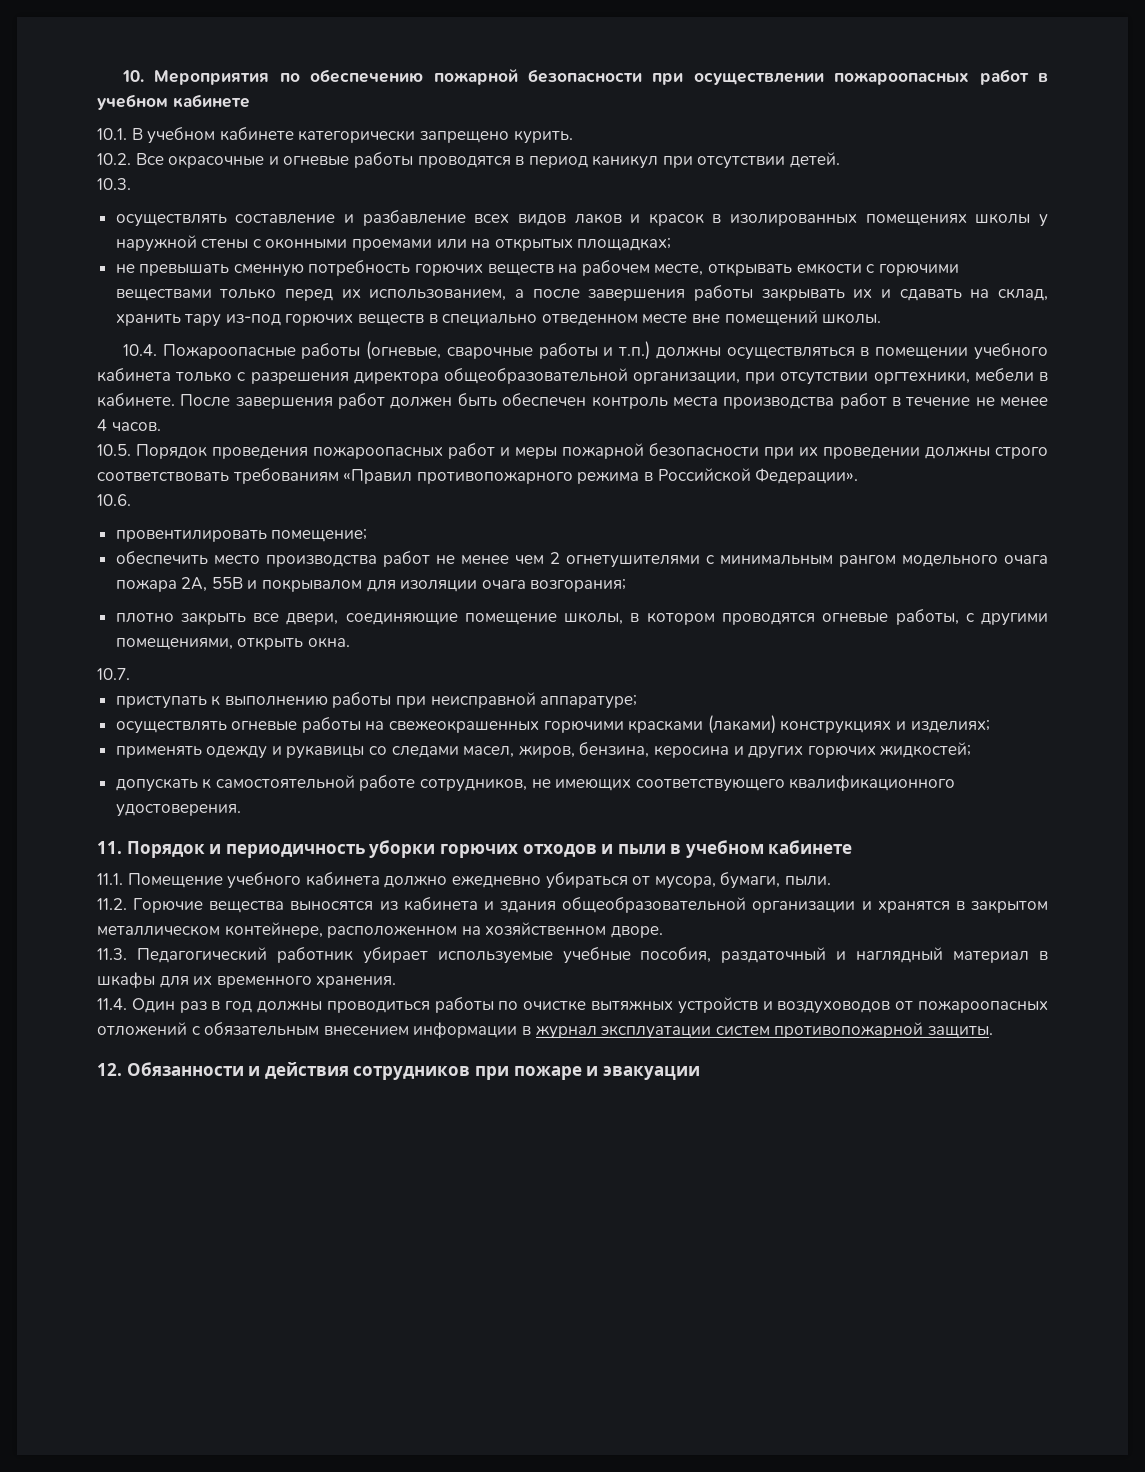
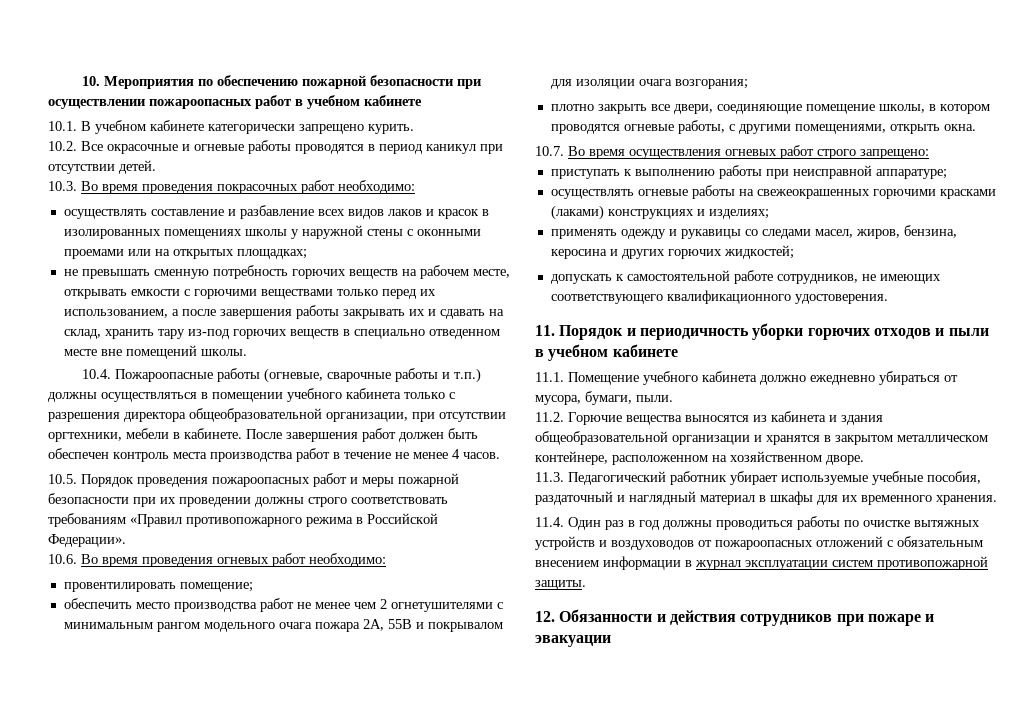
(131, 184) none -> [81,180,415,194] Во время проведения покрасочных работ необходимо:
(131, 500) none -> [81,553,386,567] Во время проведения огневых работ необходимо:
(130, 674) none -> [568,145,929,159] Во время осуществления огневых работ строго запрещено:

